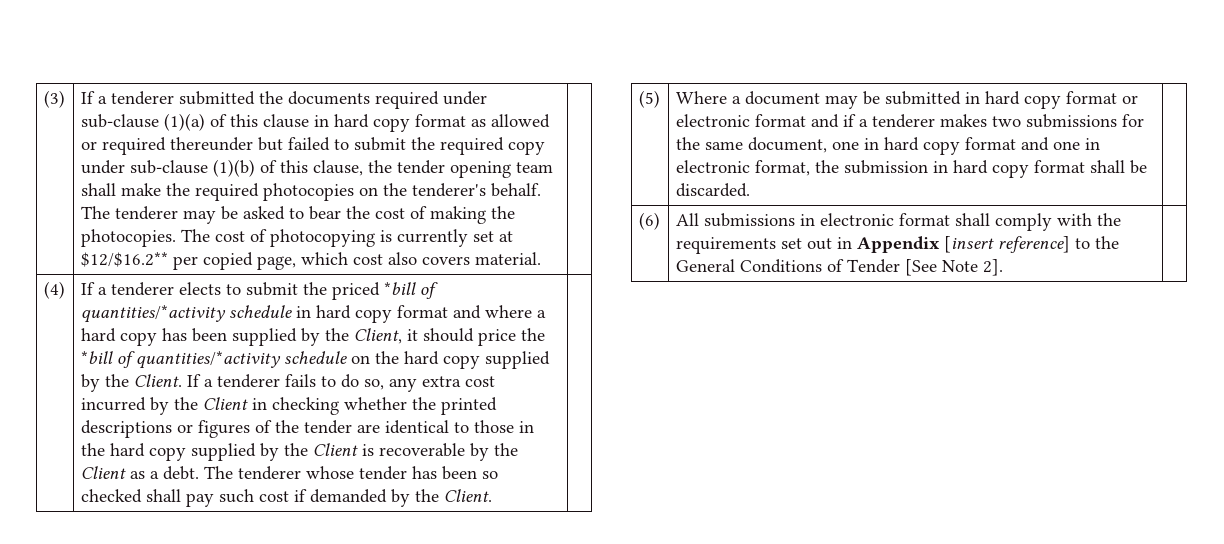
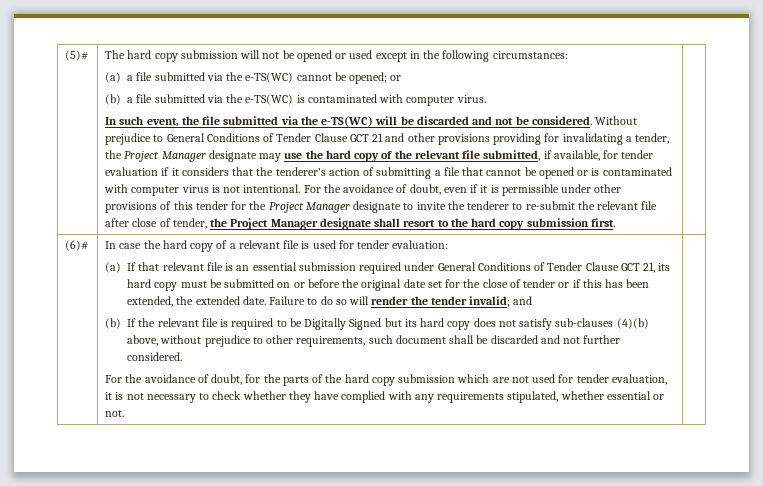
[43,90,65,108] [80,91,487,109] [80,113,550,132] [80,137,545,155] [80,159,553,178] [80,183,541,201] [80,206,515,224] [80,229,513,247] [80,252,541,270] [43,281,65,299] [80,282,438,300] [80,305,546,323] [80,328,545,346] [80,351,550,369] [80,374,495,392] [80,397,497,415] [80,420,534,438] [80,443,518,461] [80,466,498,480] [80,489,492,507] [638,90,660,108] [675,91,1138,109] [675,114,1144,128] [675,137,1100,155] [675,160,1147,178] [675,183,750,197] [638,212,660,230] [675,213,1121,231] [675,236,1119,254] [675,259,1003,276] (3) | If a tenderer submitted the documents required under sub-clause (1)(a) of this clause in hard copy format as allowed or required thereunder but failed to submit the required copy under sub-clause (1)(b) of this clause, the tender opening team shall make the required photocopies on the tenderer's behalf. The tenderer may be asked to bear the cost of making the photocopies. The cost of photocopying is currently set at $12/$16.2** per copied page, which cost also covers material. | // (4) | If a tenderer elects to submit the priced *bill of quantities/*activity schedule in hard copy format and where a hard copy has been supplied by the Client, it should price the *bill of quantities/*activity schedule on the hard copy supplied by the Client. If a tenderer fails to do so, any extra cost incurred by the Client in checking whether the printed descriptions or figures of the tender are identical to those in the hard copy supplied by the Client is recoverable by the Client as a debt. The tenderer whose tender has been so checked shall pay such cost if demanded by the Client. | // (5) | Where a document may be submitted in hard copy format or electronic format and if a tenderer makes two submissions for the same document, one in hard copy format and one in electronic format, the submission in hard copy format shall be discarded. | // (6) | All submissions in electronic format shall comply with the requirements set out in Appendix [insert reference] to the General Conditions of Tender [See Note 2]. -> [65,50,89,61] [105,50,568,62] [105,72,402,84] [105,94,486,106] [105,116,638,127] [105,133,670,145] [105,150,654,162] [105,167,672,179] [104,184,622,196] [105,201,658,213] [105,218,615,230] [65,240,89,251] [105,240,449,252] [105,262,671,274] [127,279,650,291] [127,296,533,307] [105,318,649,330] [127,335,621,347] [127,352,183,361] [105,374,667,386] [105,391,665,403] [105,410,125,417] (5)# | The hard copy submission will not be opened or used except in the following circumstances: // (a) a file submitted via the e-TS(WC) cannot be opened; or // (b) a file submitted via the e-TS(WC) is contaminated with computer virus. // In such event, the file submitted via the e-TS(WC) will be discarded and not be considered. Without prejudice to General Conditions of Tender Clause GCT 21 and other provisions providing for invalidating a tender, the Project Manager designate may use the hard copy of the relevant file submitted, if available, for tender evaluation if it considers that the tenderer’s action of submitting a file that cannot be opened or is contaminated with computer virus is not intentional. For the avoidance of doubt, even if it is permissible under other provisions of this tender for the Project Manager designate to invite the tenderer to re-submit the relevant file after close of tender, the Project Manager designate shall resort to the hard copy submission first. | // (6)# | In case the hard copy of a relevant file is used for tender evaluation: // (a) If that relevant file is an essential submission required under General Conditions of Tender Clause GCT 21, its hard copy must be submitted on or before the original date set for the close of tender or if this has been extended, the extended date. Failure to do so will render the tender invalid; and // (b) If the relevant file is required to be Digitally Signed but its hard copy does not satisfy sub-clauses (4)(b) above, without prejudice to other requirements, such document shall be discarded and not further considered. // For the avoidance of doubt, for the parts of the hard copy submission which are not used for tender evaluation, it is not necessary to check whether they have complied with any requirements stipulated, whether essential or not.

